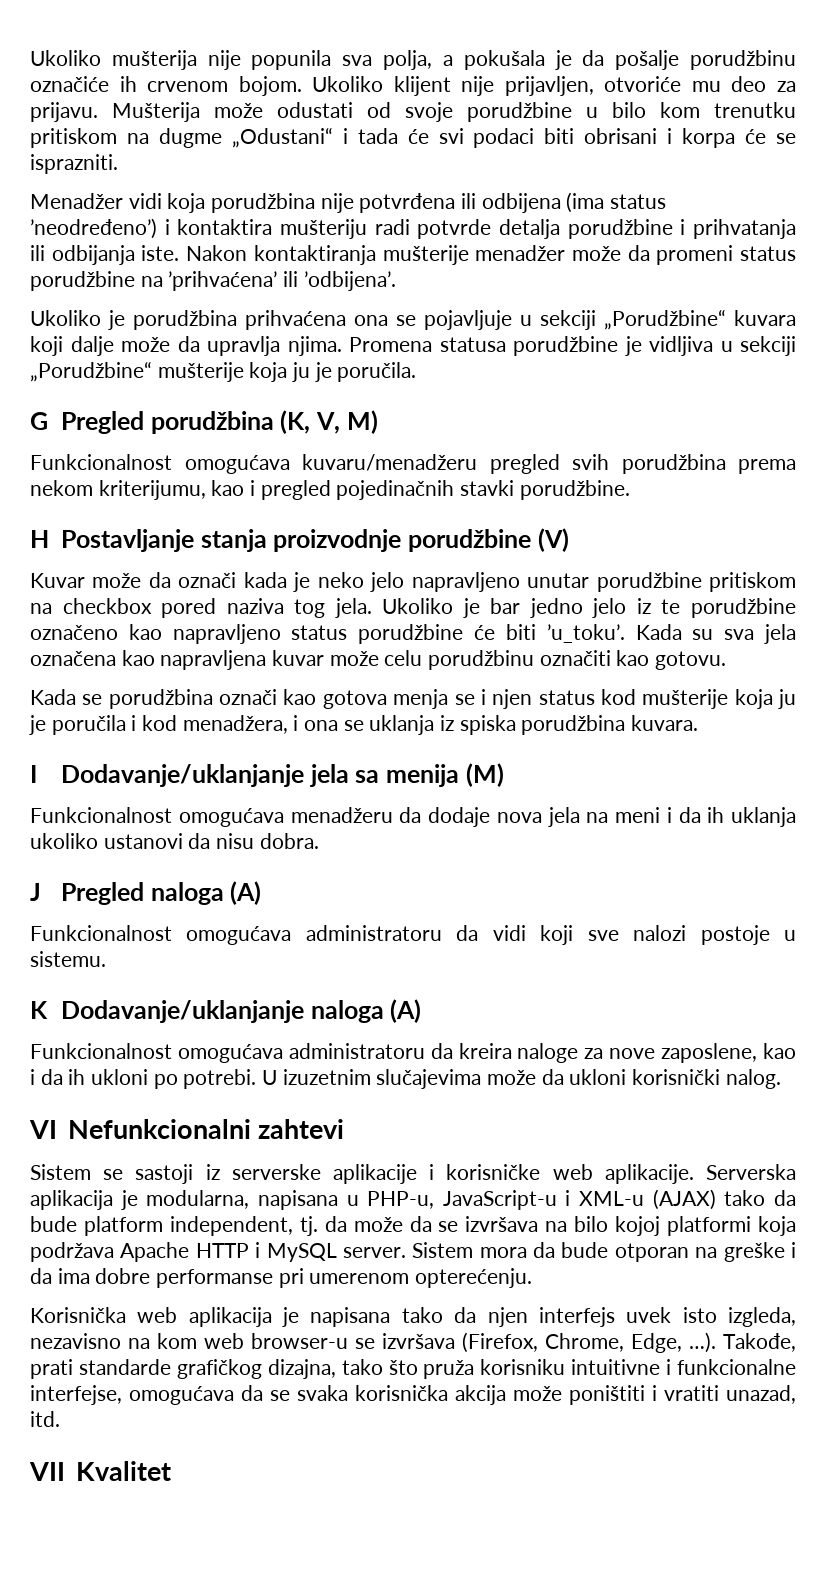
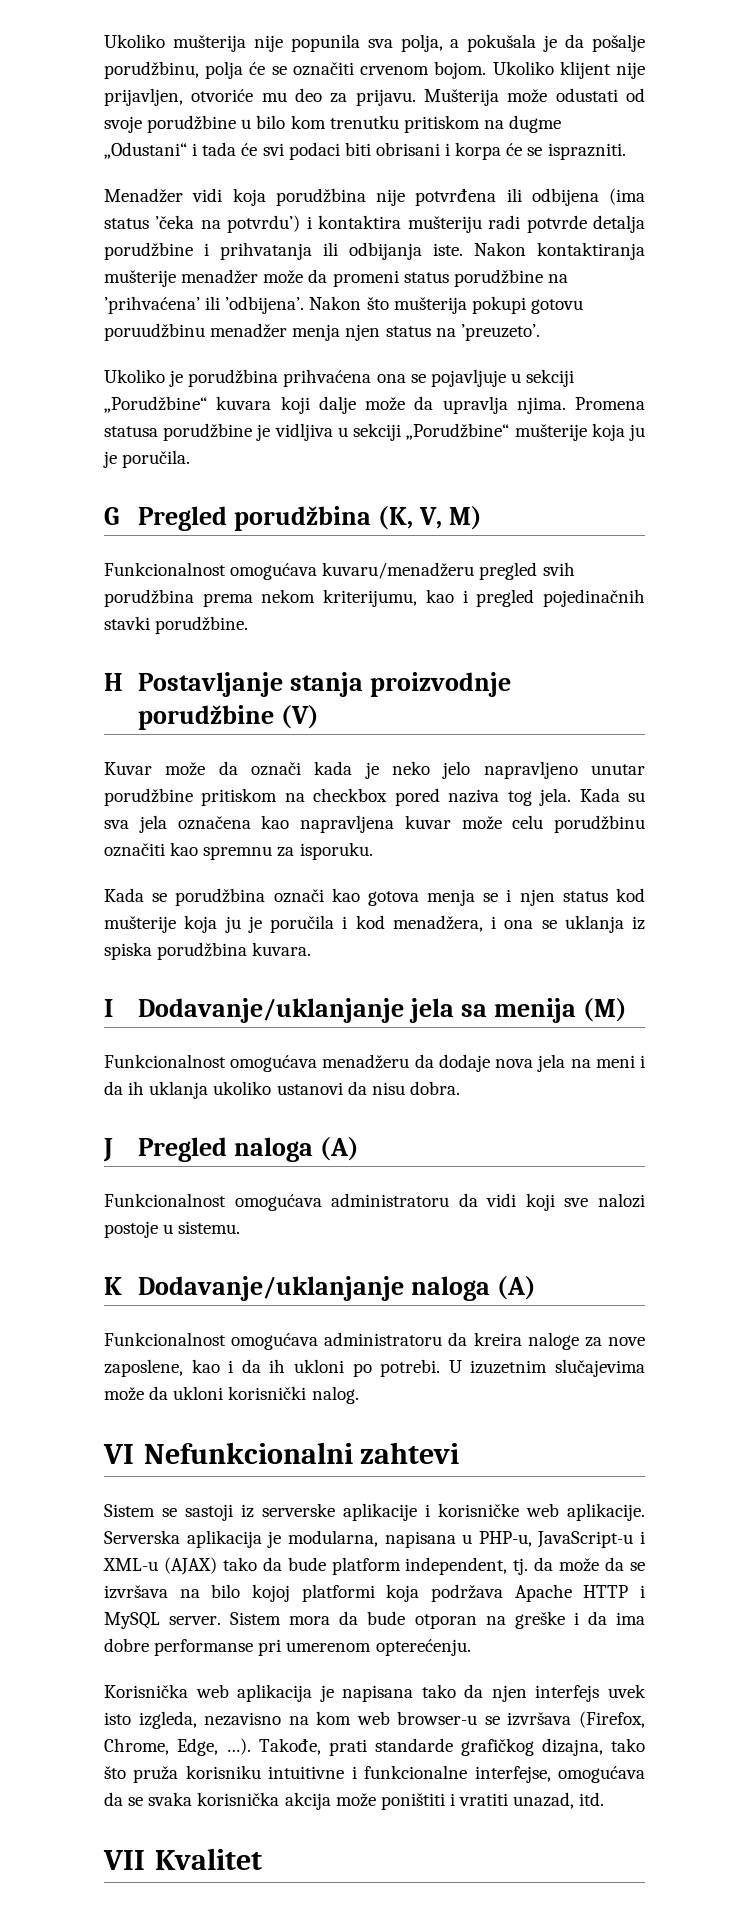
[690,50,797,70] [30,76,137,92] porudžbinu označiće ih -> [104,61,354,79] porudžbinu, polja će se označiti
[30,218,157,239] ’neodređeno’) -> [155,215,301,233] ’čeka na potvrdu’)
(396, 281) none -> [309,296,583,314] [104,323,540,341] Nakon što mušterija pokupi gotovu poruudžbinu menadžer menja njen status na ’preuzeto’.
[382,598,796,618] [30,624,625,644] Ukoliko je bar jedno jelo iz te porudžbine označeno kao napravljeno status porudžbine će biti ’u_toku’. -> (572, 797) none
[655,651,727,670] gotovu. -> [203,842,373,860] spremnu za isporuku.

